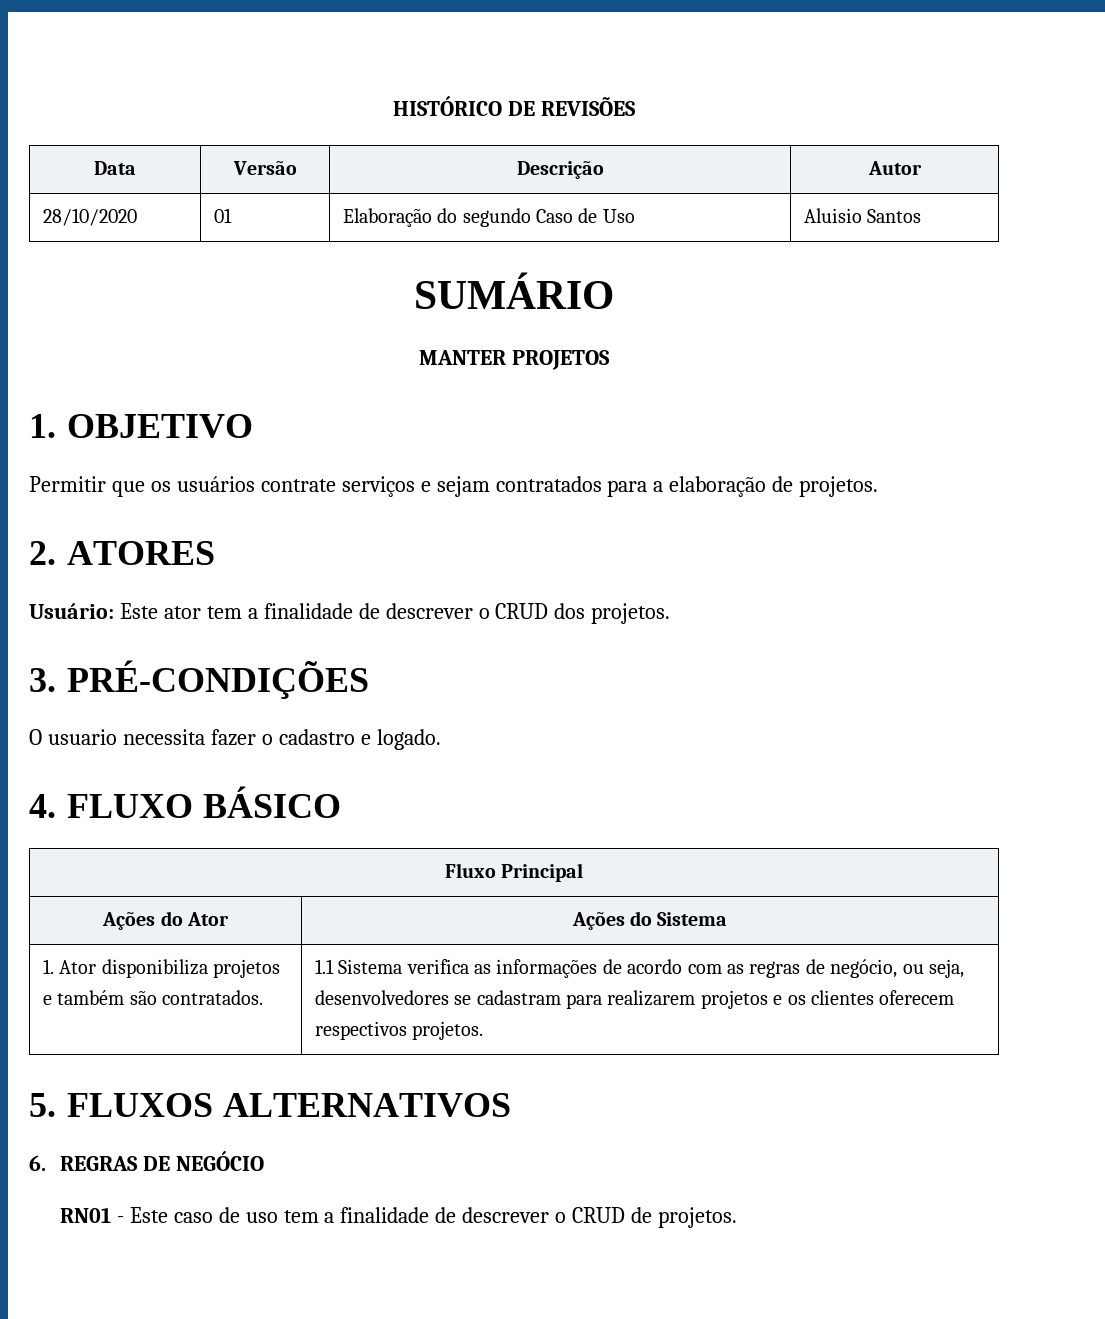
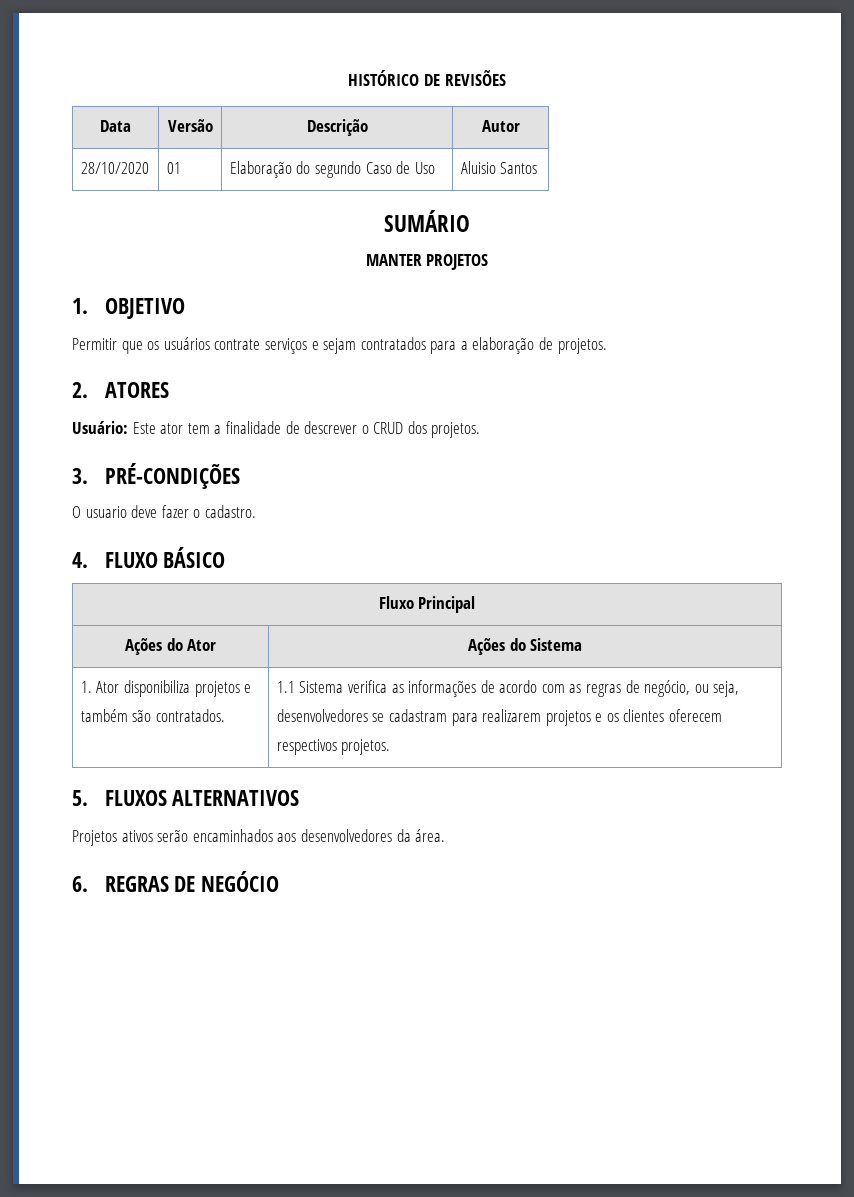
[122,729,205,745] necessita -> [131,505,158,518] deve
[278,729,441,750] cadastro e logado. -> [204,505,256,518] cadastro.
[29,1151,264,1171] [59,1207,738,1228] 6. REGRAS DE NEGÓCIO // RN01 - Este caso de uso tem a finalidade de descrever o CRUD de projetos. -> [72,829,446,846] [72,871,280,892] Projetos ativos serão encaminhados aos desenvolvedores da área. // 6. REGRAS DE NEGÓCIO

